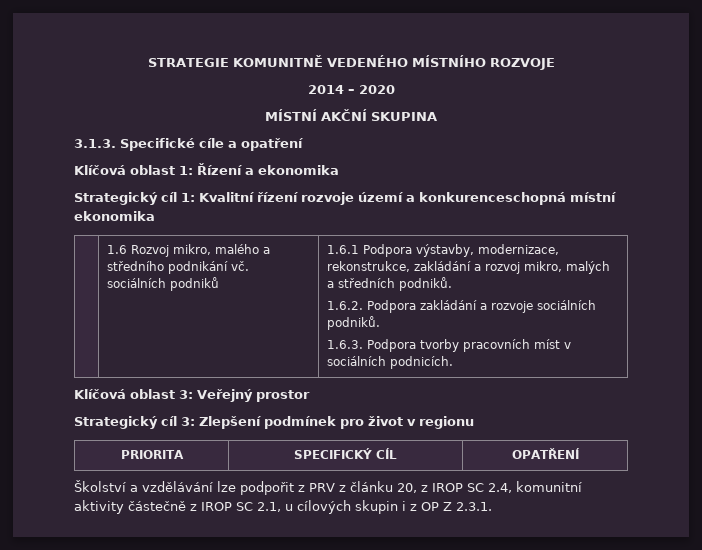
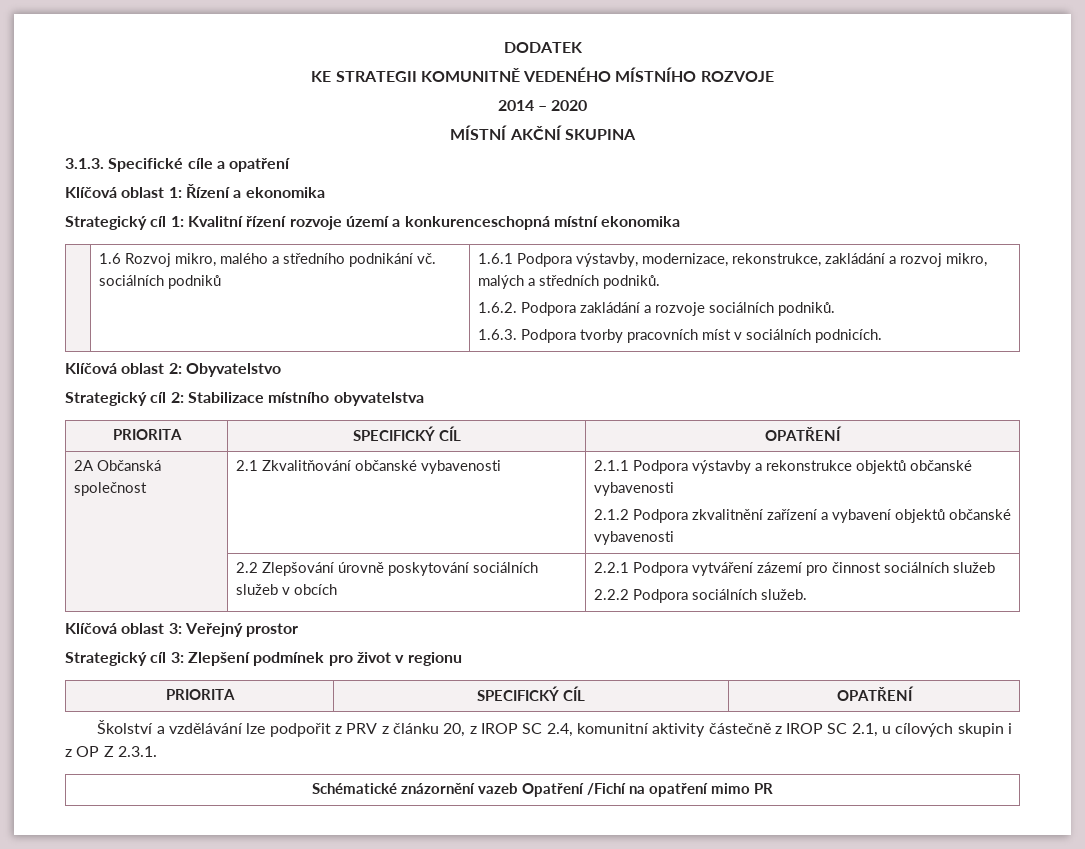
[147,58,229,67] STRATEGIE -> [503,42,583,53] [311,71,417,82] DODATEK // KE STRATEGII
(454, 362) none -> [65,363,281,377] [65,392,424,406] [112,429,182,440] [352,426,461,441] [765,426,843,441] [73,460,161,471] [73,482,147,496] [235,460,501,474] [593,460,972,474] [593,482,674,496] [593,509,1011,523] [593,531,674,545] [235,562,538,576] [235,584,337,595] [593,562,995,576] [593,589,807,603] // Klíčová oblast 2: Obyvatelstvo // Strategický cíl 2: Stabilizace místního obyvatelstva // PRIORITA | SPECIFICKÝ CÍL | OPATŘENÍ // 2A Občanská společnost | 2.1 Zkvalitňování občanské vybavenosti | 2.1.1 Podpora výstavby a rekonstrukce objektů občanské vybavenosti // 2.1.2 Podpora zkvalitnění zařízení a vybavení objektů občanské vybavenosti // | 2.2 Zlepšování úrovně poskytování sociálních služeb v obcích | 2.2.1 Podpora vytváření zázemí pro činnost sociálních služeb // 2.2.2 Podpora sociálních služeb.
(492, 506) none -> [312,783,774,797] // Schématické znázornění vazeb Opatření /Fichí na opatření mimo PR

